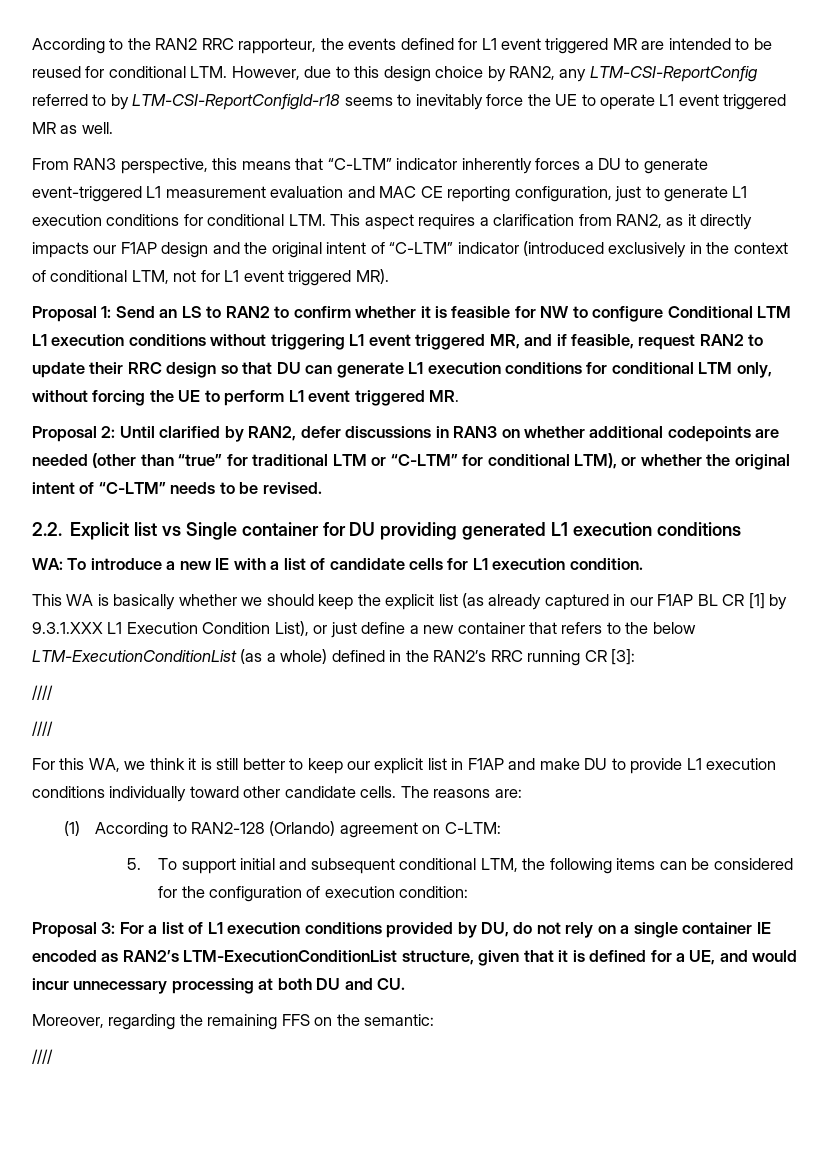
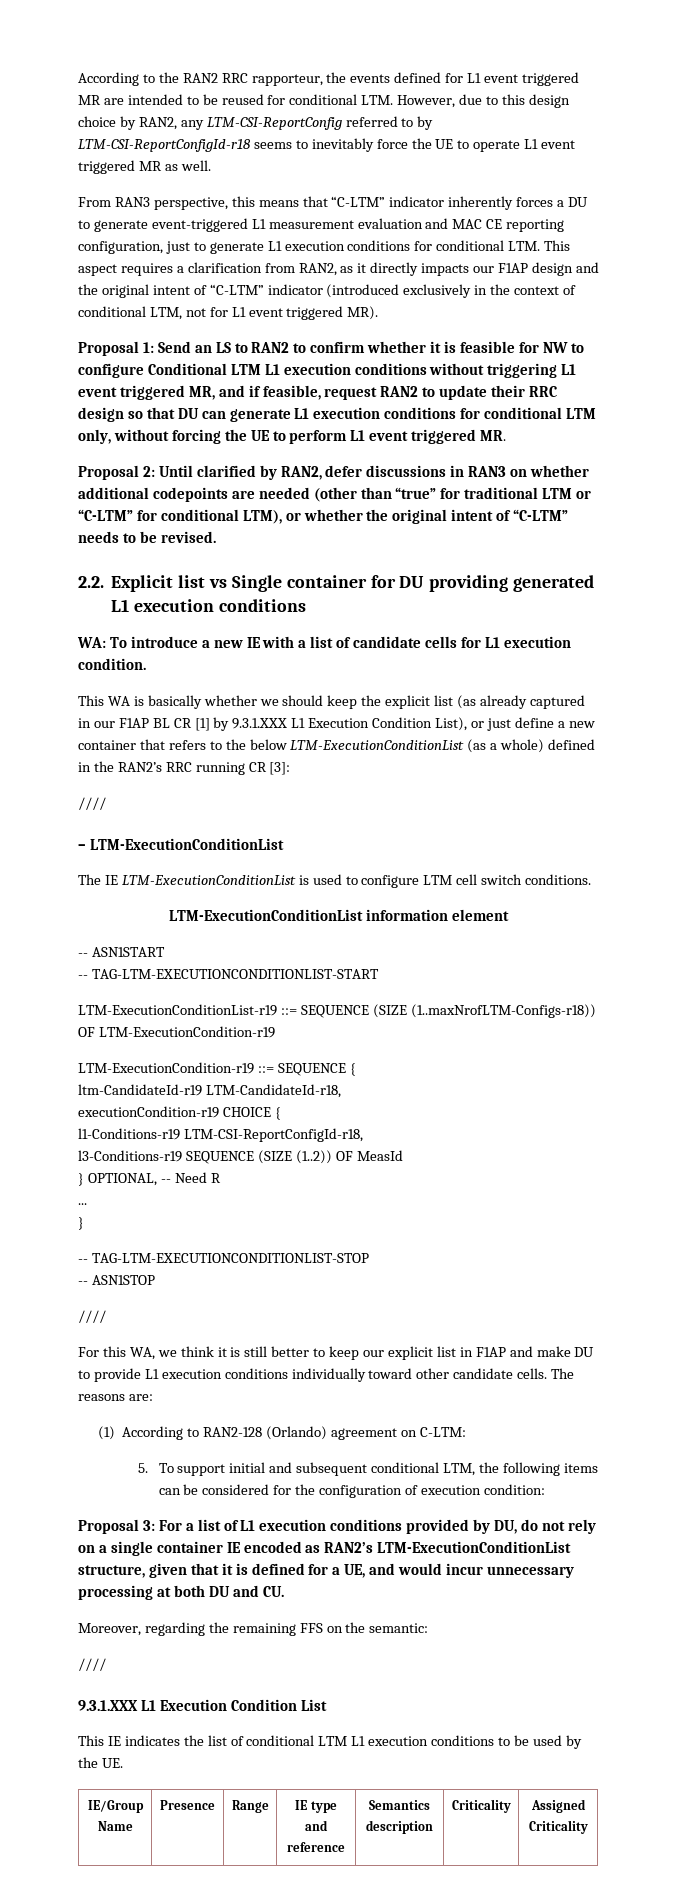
(53, 692) none -> [78,838,284,850] [78,874,592,888] [169,909,509,921] [78,947,165,957] [78,969,379,979] [78,1004,596,1018] [78,1026,275,1038] [78,1062,356,1076] [78,1084,341,1098] [78,1106,281,1120] [78,1128,363,1142] [78,1150,403,1164] [78,1172,221,1186] [78,1203,87,1205] [78,1217,84,1230] [78,1253,369,1263] [78,1275,155,1285] // – LTM-ExecutionConditionList // The IE LTM-ExecutionConditionList is used to configure LTM cell switch conditions. // LTM-ExecutionConditionList information element // -- ASN1START // -- TAG-LTM-EXECUTIONCONDITIONLIST-START // LTM-ExecutionConditionList-r19 ::= SEQUENCE (SIZE (1..maxNrofLTM-Configs-r18)) OF LTM-ExecutionCondition-r19 // LTM-ExecutionCondition-r19 ::= SEQUENCE { // ltm-CandidateId-r19 LTM-CandidateId-r18, // executionCondition-r19 CHOICE { // l1-Conditions-r19 LTM-CSI-ReportConfigId-r18, // l3-Conditions-r19 SEQUENCE (SIZE (1..2)) OF MeasId // } OPTIONAL, -- Need R // ... // } // -- TAG-LTM-EXECUTIONCONDITIONLIST-STOP // -- ASN1STOP
(53, 1056) none -> [78,1699,327,1711] [78,1735,582,1749] [78,1757,123,1768] [87,1800,144,1813] [97,1821,133,1831] [160,1800,215,1810] [231,1800,269,1813] [295,1800,337,1813] [305,1820,328,1831] [287,1842,345,1852] [369,1800,430,1810] [366,1820,433,1834] [451,1799,511,1813] [530,1799,586,1813] [528,1820,588,1834] // 9.3.1.XXX L1 Execution Condition List // This IE indicates the list of conditional LTM L1 execution conditions to be used by the UE. // IE/Group Name | Presence | Range | IE type and reference | Semantics description | Criticality | Assigned Criticality

